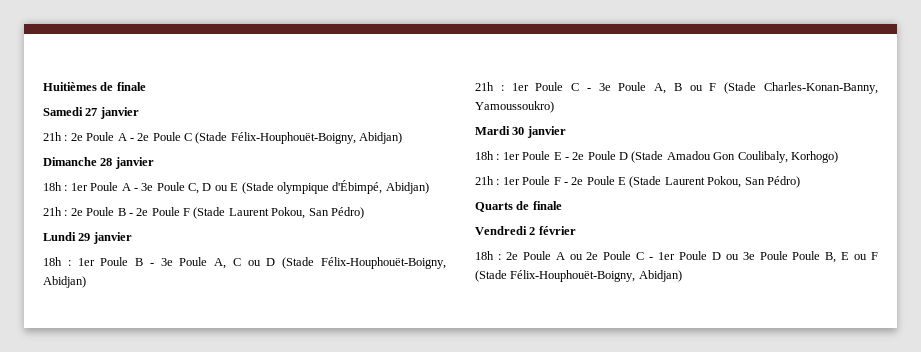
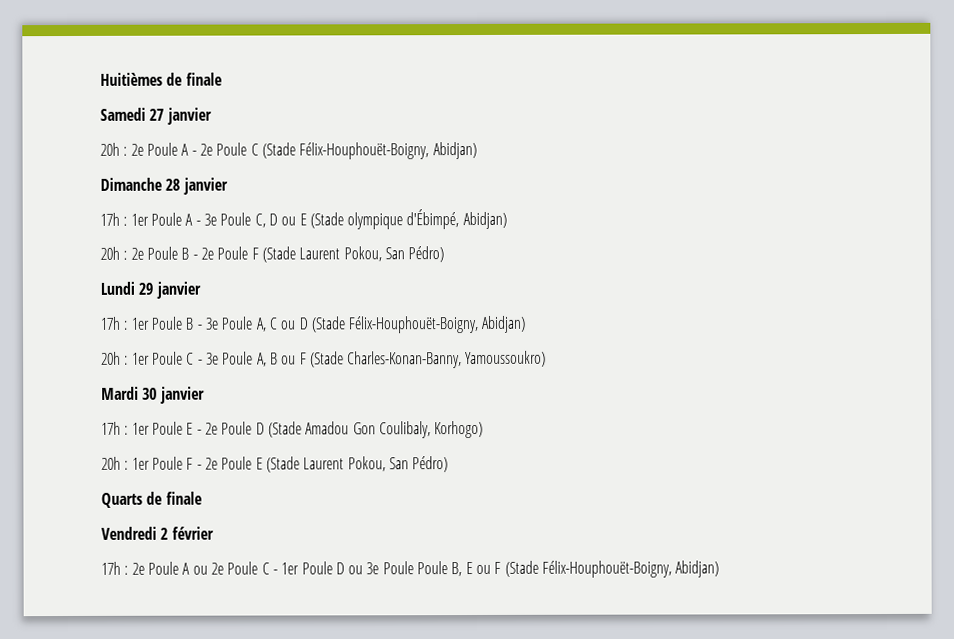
[43,132,62,141] 21h -> [100,142,120,156] 20h
[43,182,62,191] 18h -> [100,212,120,226] 17h
[43,207,62,216] 21h -> [100,246,120,260] 20h
[43,257,62,266] 18h -> [100,316,121,330] 17h
[475,82,494,91] 21h -> [101,351,121,365] 20h
[475,151,494,160] 18h -> [101,421,121,435] 17h
[475,176,494,185] 21h -> [101,456,121,470] 20h
[475,251,494,260] 18h -> [101,561,121,575] 17h

